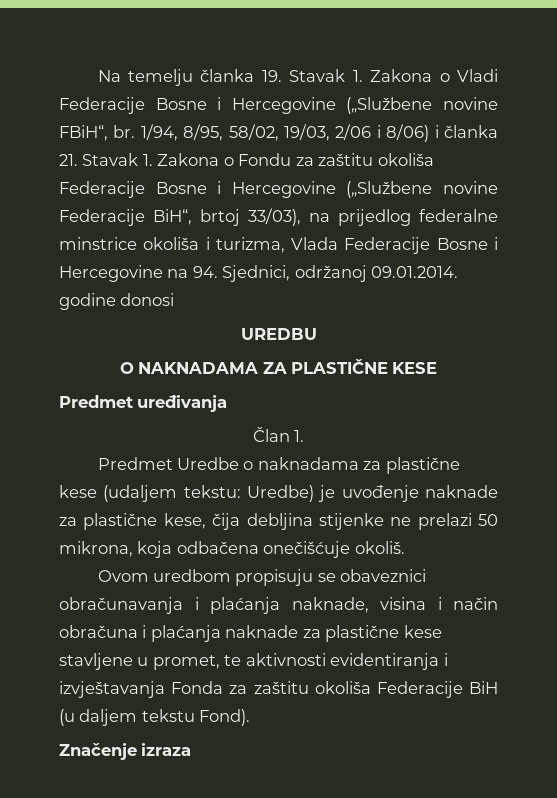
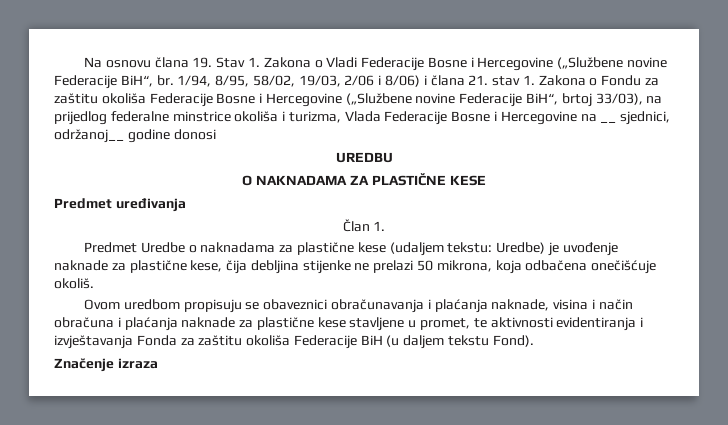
[127,69,346,86] temelju članka 19. Stavak -> [105,57,246,68] osnovu člana 19. Stav
[59,125,108,141] FBiH“, -> [54,75,153,89] Federacije BiH“,
[443,125,498,138] [59,153,139,166] članka 21. Stavak -> [430,75,521,86] člana 21. stav
[192,265,459,282] 94. Sjednici, održanoj 09.01.2014. -> [600,111,671,125] [54,129,124,143] __ sjednici, održanoj__

